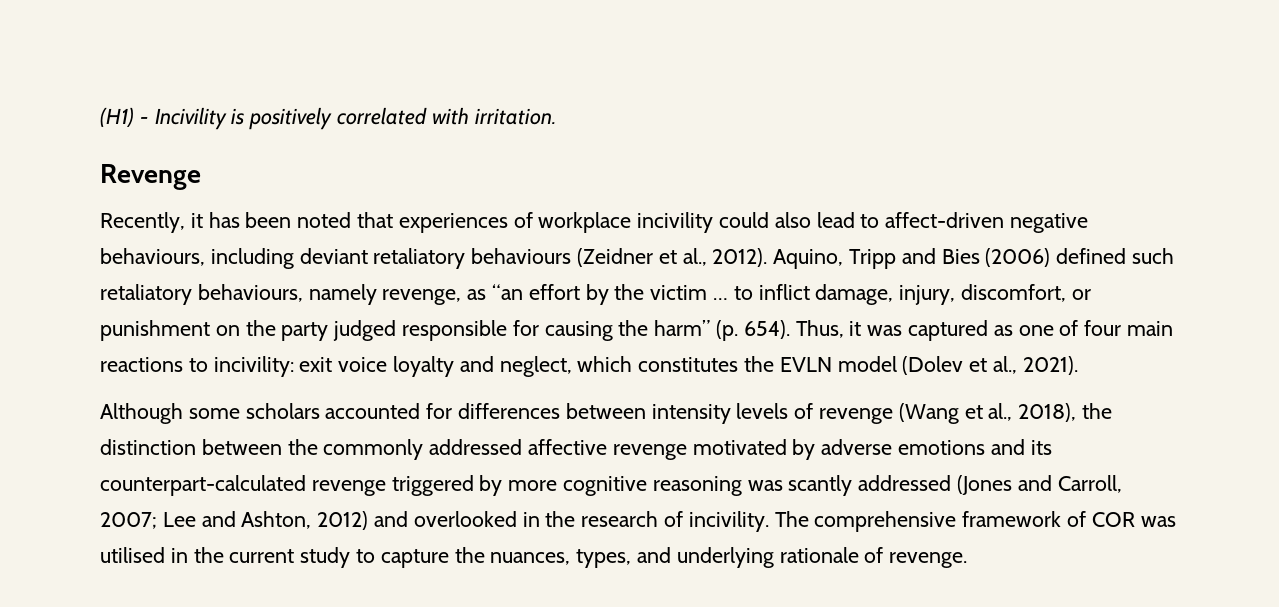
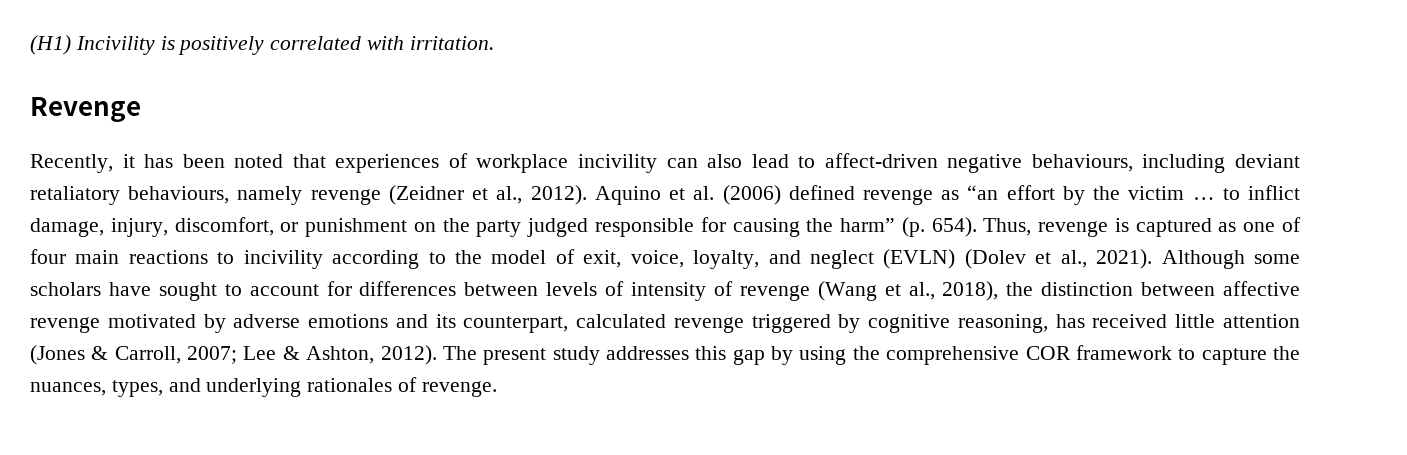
[139,117,149,124] - -> (71, 45) none
[719,212,770,228] could -> [666,158,698,168] can
[471,248,572,264] behaviours -> [128,186,381,205] behaviours, namely revenge
[773,248,1175,269] [100,284,462,305] Aquino, Tripp and Bies (2006) defined such retaliatory behaviours, namely revenge, -> [594,185,933,205] Aquino et al. (2006) defined revenge
[849,321,903,336] it was -> [1038,218,1129,237] revenge is
[213,356,897,377] incivility: exit voice loyalty and neglect, which constitutes the EVLN model -> [243,249,956,269] incivility according to the model of exit, voice, loyalty, and neglect (EVLN)
(1078, 365) // -> (1153, 259) none
[325,403,789,424] accounted for differences between intensity levels -> [108,281,706,301] have sought to account for differences between levels of intensity
[287,439,523,460] the commonly addressed -> (1216, 289) none
[100,475,306,496] counterpart-calculated -> [463,314,667,333] counterpart, calculated
[508,475,1122,496] [100,511,1176,532] [100,547,351,568] more cognitive reasoning was scantly addressed (Jones and Carroll, 2007; Lee and Ashton, 2012) and overlooked in the research of incivility. The comprehensive framework of COR was utilised in the current study -> [868,314,1300,333] [30,345,1172,365] cognitive reasoning, has received little attention (Jones & Carroll, 2007; Lee & Ashton, 2012). The present study addresses this gap by using the comprehensive COR framework
[779,547,859,563] rationale -> [307,378,393,392] rationales

